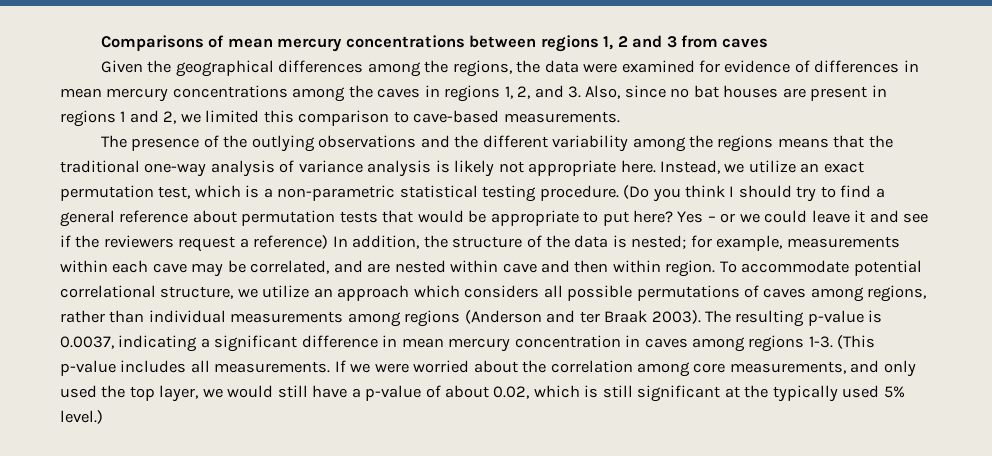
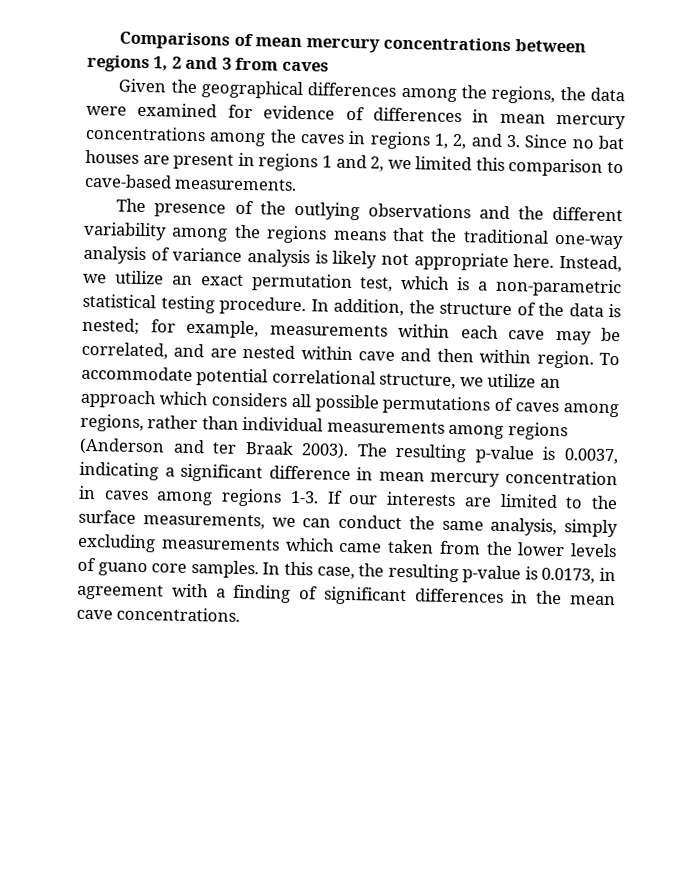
[585,85,666,99] Also, since -> [524,134,569,149] Since
[623,185,885,202] [60,210,929,227] [60,235,329,252] (Do you think I should try to find a general reference about permutation tests that would be appropriate to put here? Yes – or we could leave it and see if the reviewers request a reference) -> (306, 306) none
[837,335,876,349] [60,360,916,377] [60,385,905,402] [60,410,103,424] (This p-value includes all measurements. If we were worried about the correlation among core measurements, and only used the top layer, we would still have a p-value of about 0.02, which is still significant at the typically used 5% level.) -> [326,490,619,510] [78,509,618,538] [77,533,617,558] [77,557,616,584] [77,583,616,606] [76,606,241,622] If our interests are limited to the surface measurements, we can conduct the same analysis, simply excluding measurements which came taken from the lower levels of guano core samples. In this case, the resulting p-value is 0.0173, in agreement with a finding of significant differences in the mean cave concentrations.

